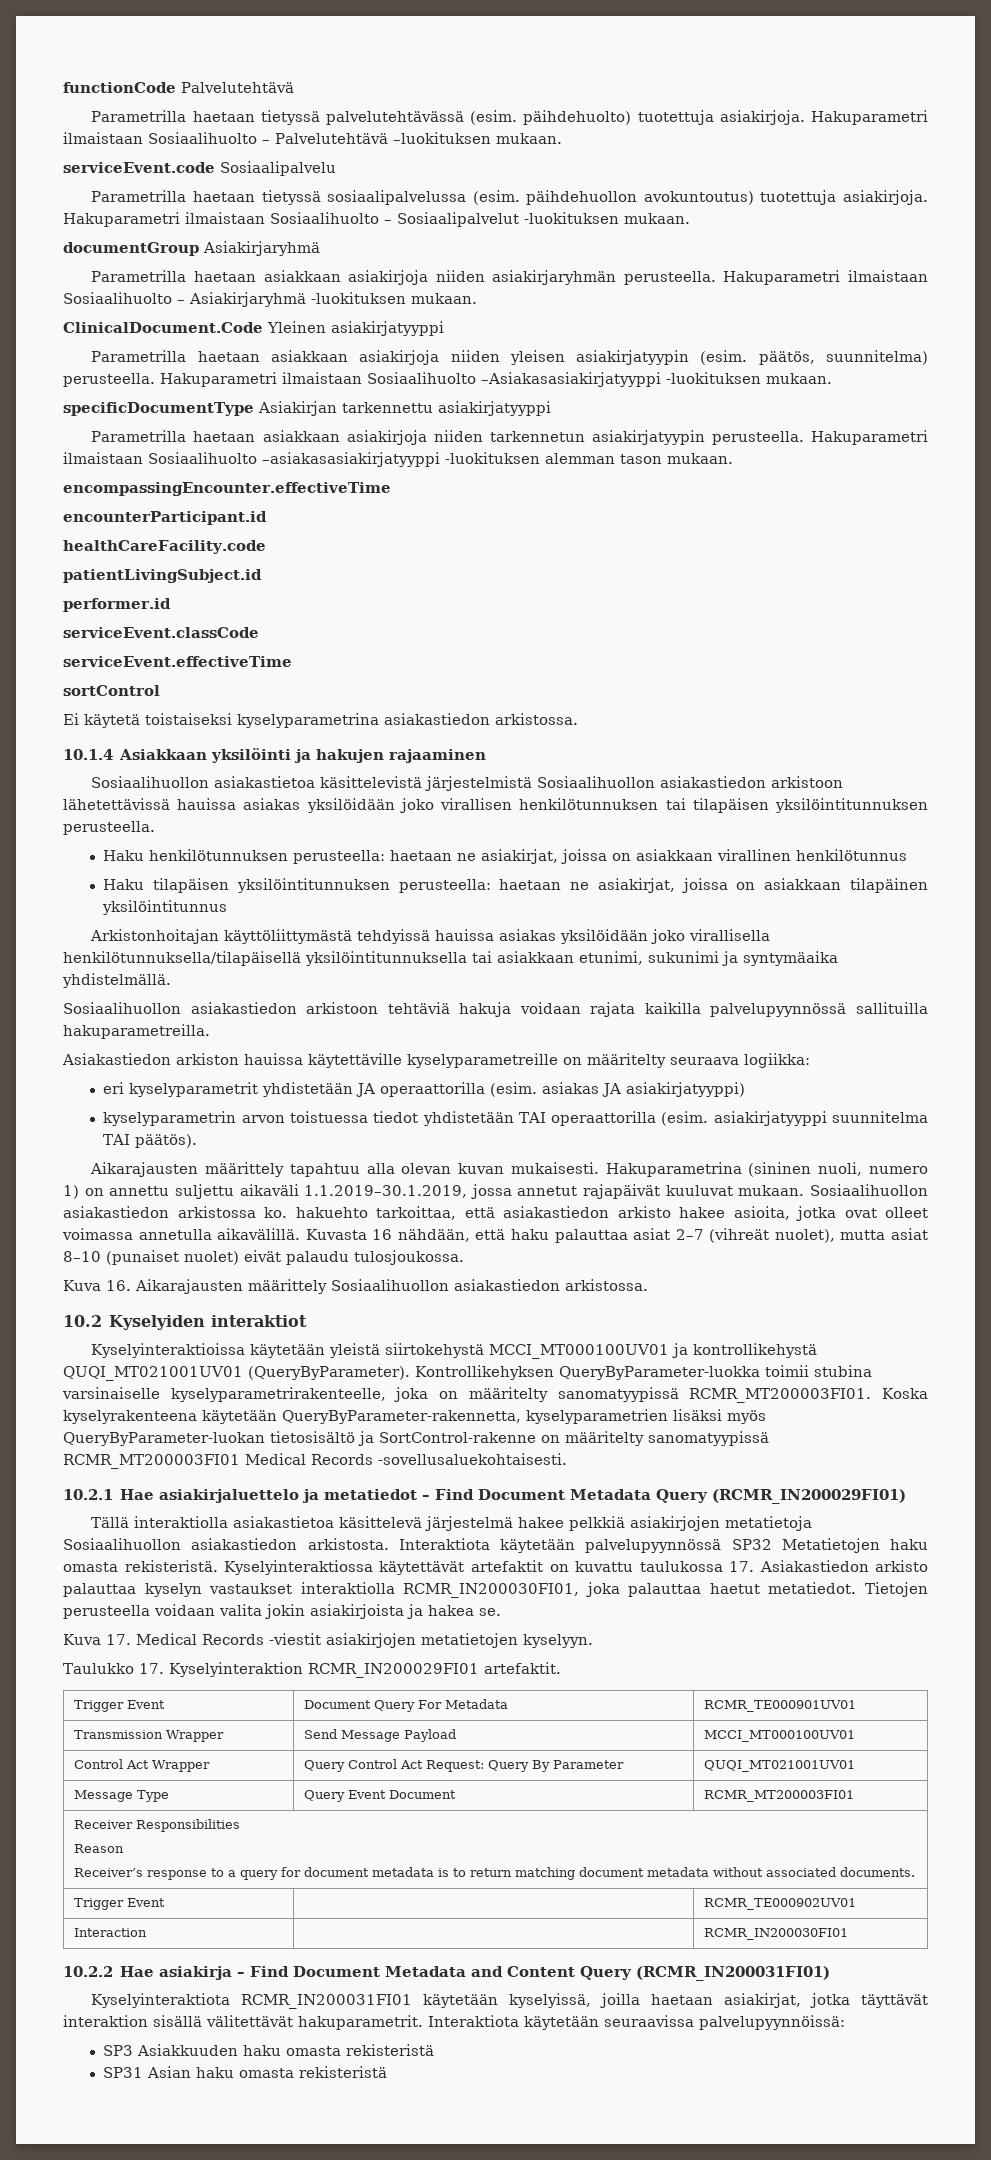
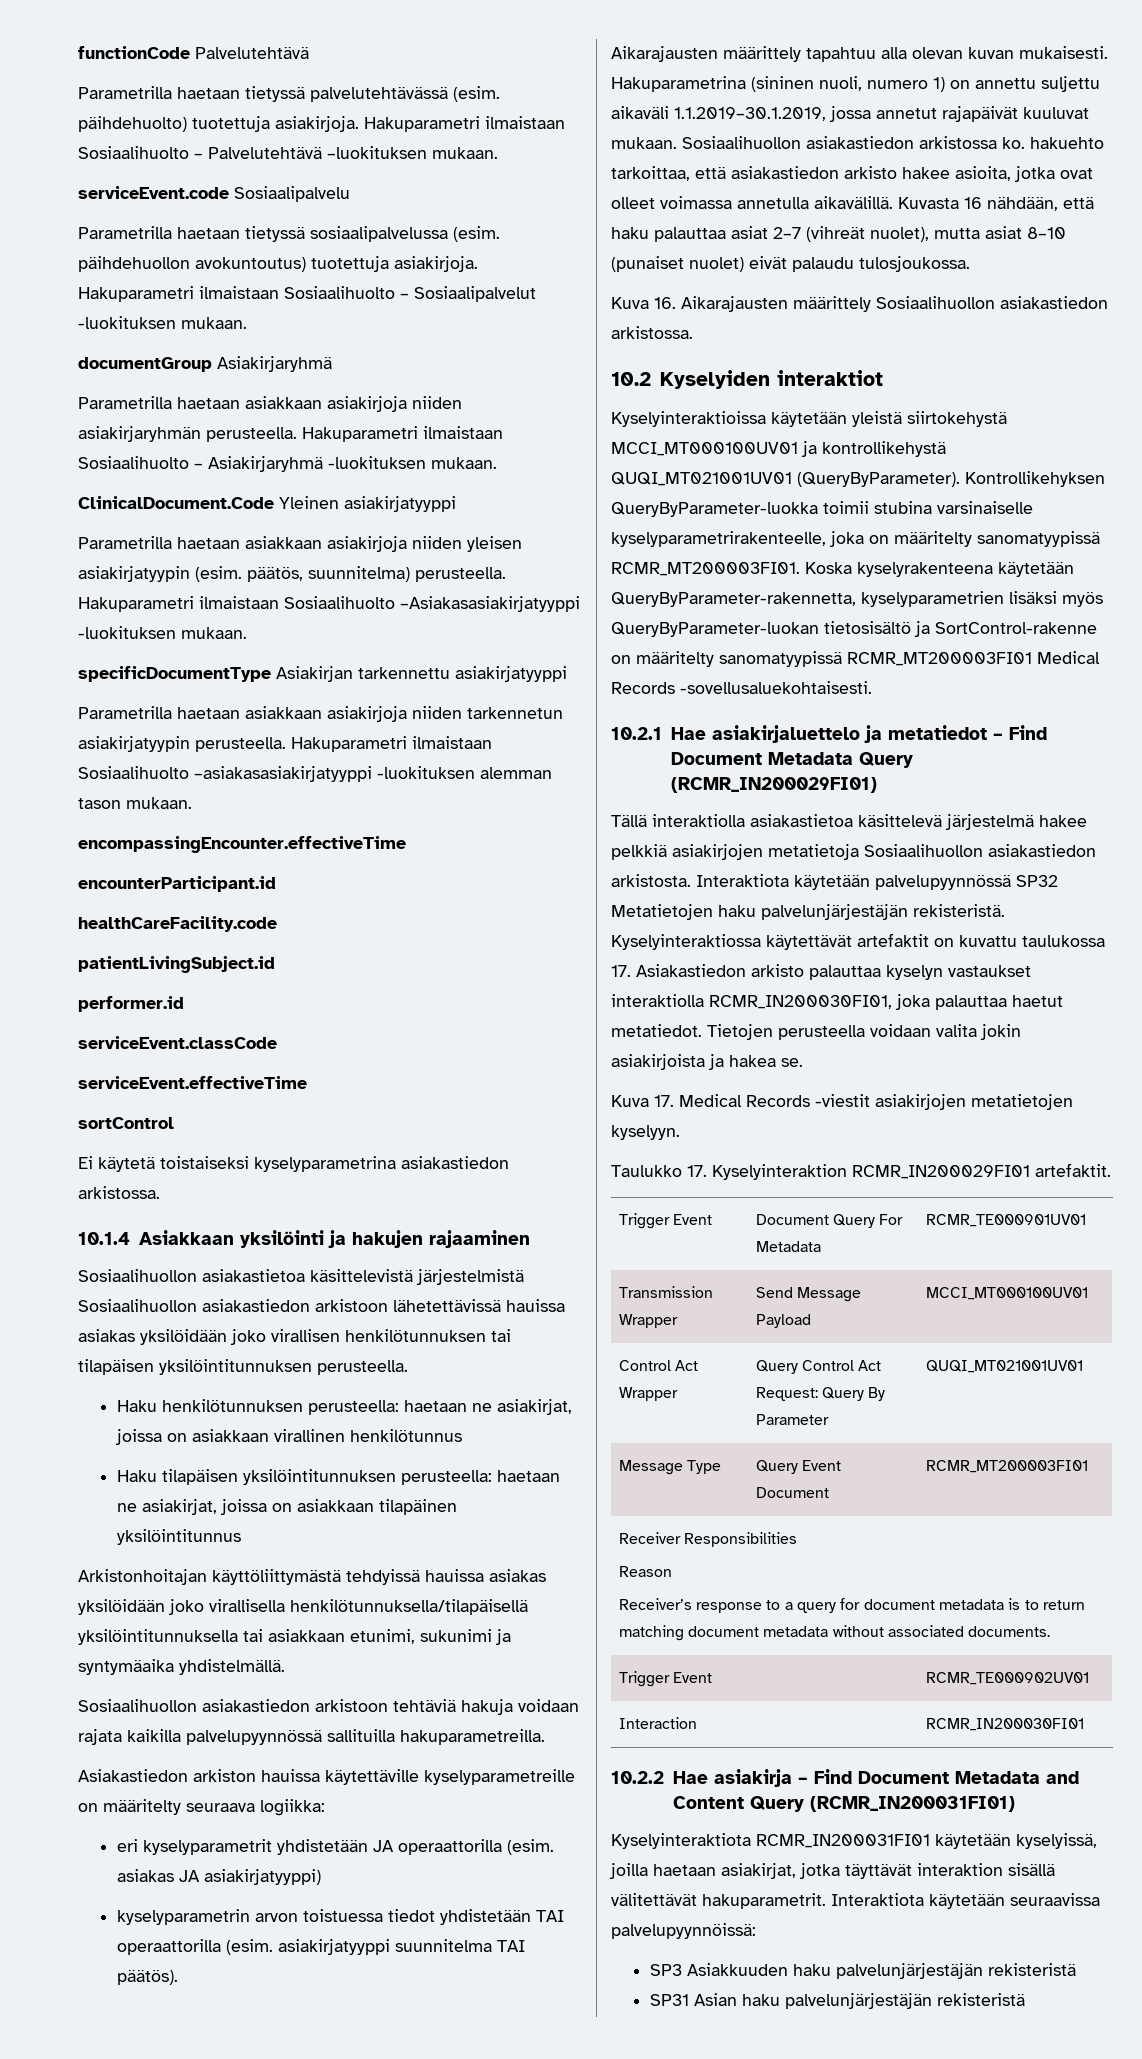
[63,1562,118,1572] omasta -> [761,904,908,920] palvelunjärjestäjän
[286,2046,342,2056] omasta -> [835,1963,983,1979] palvelunjärjestäjän
[239,2068,295,2078] omasta -> [784,1993,932,2009] palvelunjärjestäjän

